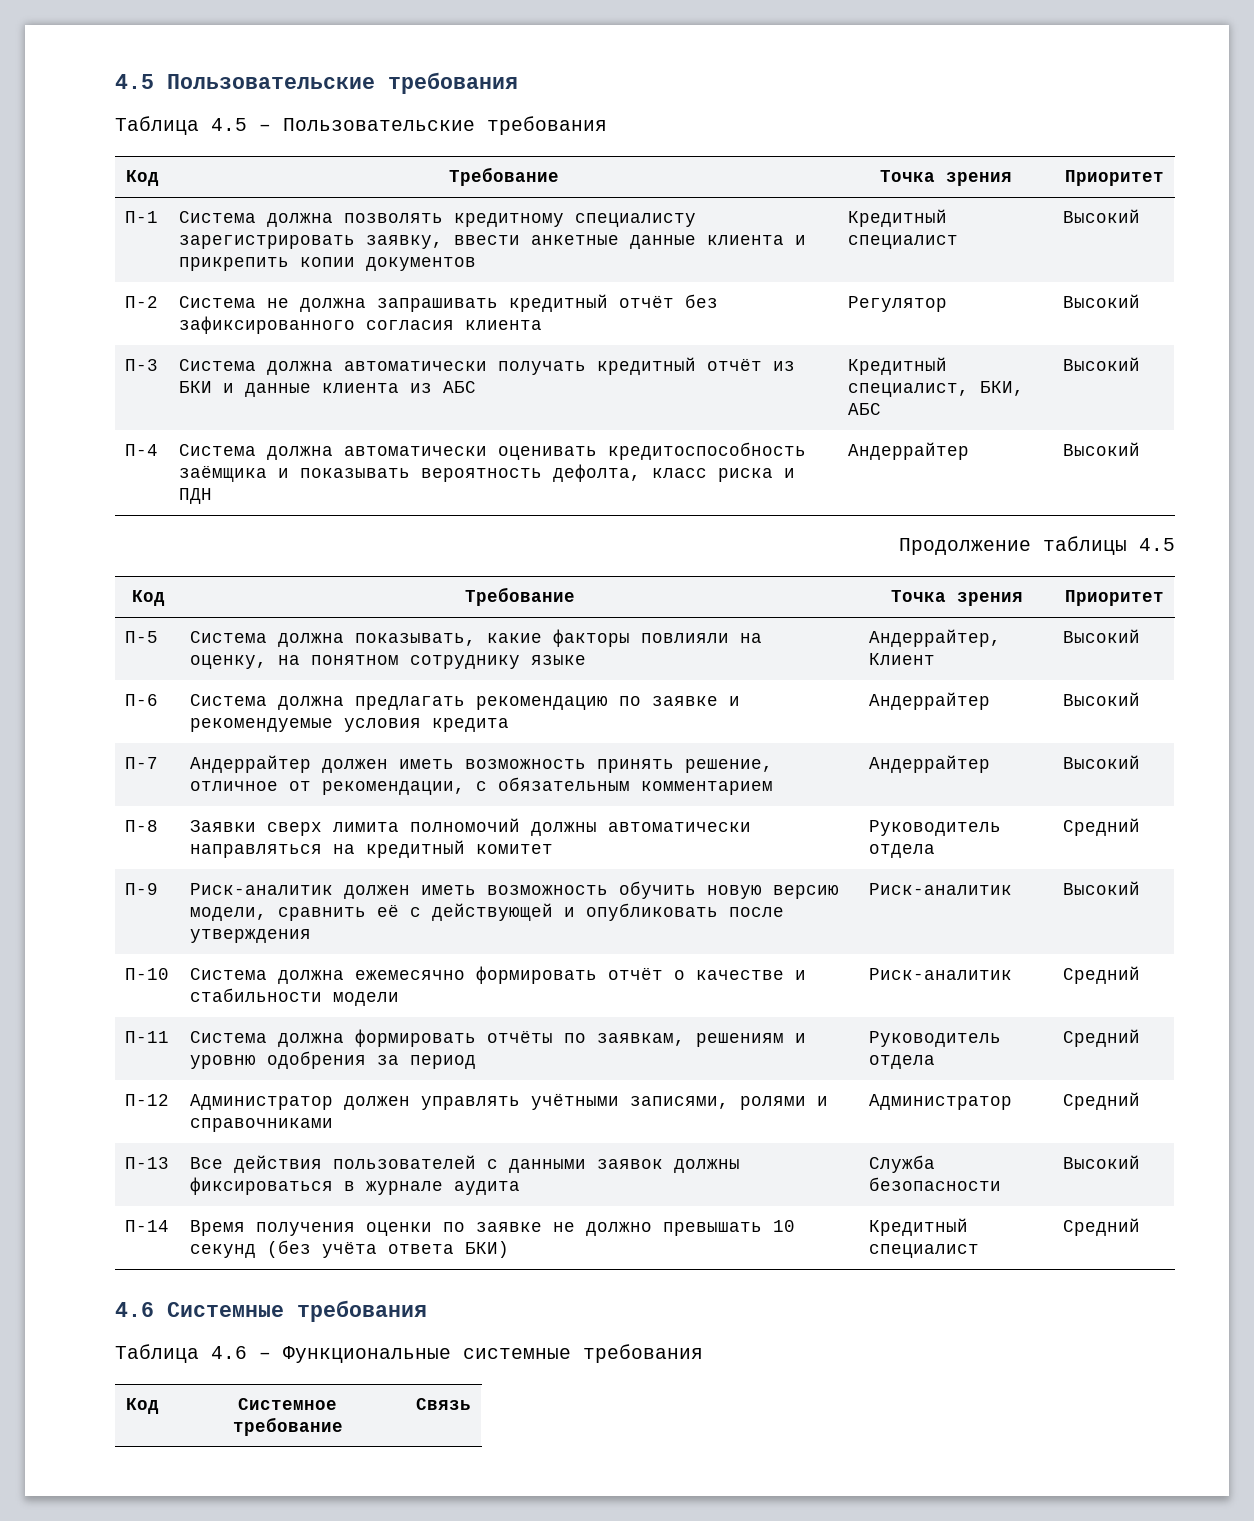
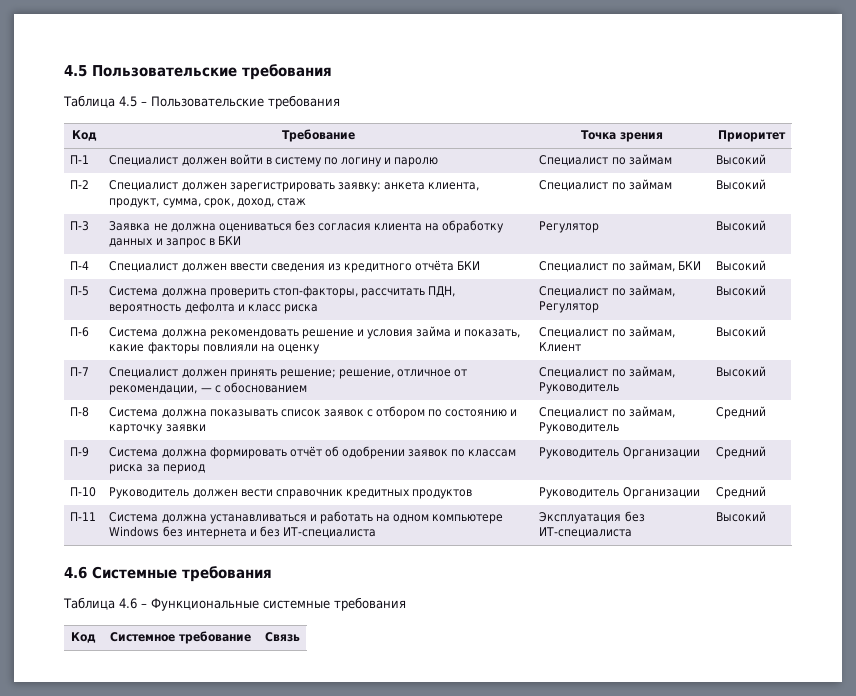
[179,211,697,227] [179,235,807,249] [179,257,477,271] [848,209,948,227] [848,235,959,249] [1063,209,1141,223] [125,296,159,308] [179,294,719,312] [179,316,543,334] [848,296,948,312] [1063,294,1141,308] [125,359,159,371] [179,357,796,375] [179,381,477,397] [848,357,948,375] [848,381,1025,397] [848,403,882,415] [1063,357,1141,371] [125,444,159,456] [179,442,807,460] [179,464,796,482] [179,488,213,504] [848,442,970,460] [1063,442,1141,456] [899,536,1175,555] [131,590,165,606] [465,587,575,606] [890,590,1023,606] [1064,590,1164,606] [125,631,159,643] [190,629,763,647] [190,655,587,669] [869,629,1002,647] [869,653,936,665] [1063,629,1141,643] [125,694,159,706] [190,694,741,710] [190,718,510,732] [869,692,991,710] [1063,692,1141,706] [125,757,159,769] [190,755,774,773] [190,777,774,795] [869,755,991,773] [1063,755,1141,769] [125,820,159,832] [190,818,752,836] [190,840,554,858] [869,820,1002,836] [869,844,936,858] Система должна позволять кредитному специалисту зарегистрировать заявку, ввести анкетные данные клиента и прикрепить копии документов | Кредитный специалист | Высокий // П-2 | Система не должна запрашивать кредитный отчёт без зафиксированного согласия клиента | Регулятор | Высокий // П-3 | Система должна автоматически получать кредитный отчёт из БКИ и данные клиента из АБС | Кредитный специалист, БКИ, АБС | Высокий // П-4 | Система должна автоматически оценивать кредитоспособность заёмщика и показывать вероятность дефолта, класс риска и ПДН | Андеррайтер | Высокий // Продолжение таблицы 4.5 // Код | Требование | Точка зрения | Приоритет // П-5 | Система должна показывать, какие факторы повлияли на оценку, на понятном сотруднику языке | Андеррайтер, Клиент | Высокий // П-6 | Система должна предлагать рекомендацию по заявке и рекомендуемые условия кредита | Андеррайтер | Высокий // П-7 | Андеррайтер должен иметь возможность принять решение, отличное от рекомендации, с обязательным комментарием | Андеррайтер | Высокий // П-8 | Заявки сверх лимита полномочий должны автоматически направляться на кредитный комитет | Руководитель отдела -> [109,154,439,167] [539,154,672,166] [716,154,767,165] [70,180,90,189] [109,180,479,192] [109,198,306,208] [539,179,672,191] [716,179,767,190] [70,221,90,231] [109,220,505,233] [109,236,241,248] [539,221,600,233] [716,220,767,231] [70,261,90,270] [109,260,481,273] [539,260,701,272] [716,260,767,271] [70,286,90,296] [109,286,455,298] [109,302,318,314] [539,285,675,297] [539,301,600,313] [716,285,767,296] [70,327,90,337] [109,326,521,339] [109,342,320,354] [539,326,675,338] [539,342,582,352] [716,326,767,337] [70,367,90,376] [109,367,468,379] [109,382,307,395] [539,366,675,378] [539,382,620,394] [716,366,767,377] [70,407,90,417] [109,406,518,419] [109,424,206,434] [539,406,675,418] [539,422,620,434] Специалист должен войти в систему по логину и паролю | Специалист по займам | Высокий // П-2 | Специалист должен зарегистрировать заявку: анкета клиента, продукт, сумма, срок, доход, стаж | Специалист по займам | Высокий // П-3 | Заявка не должна оцениваться без согласия клиента на обработку данных и запрос в БКИ | Регулятор | Высокий // П-4 | Специалист должен ввести сведения из кредитного отчёта БКИ | Специалист по займам, БКИ | Высокий // П-5 | Система должна проверить стоп-факторы, рассчитать ПДН, вероятность дефолта и класс риска | Специалист по займам, Регулятор | Высокий // П-6 | Система должна рекомендовать решение и условия займа и показать, какие факторы повлияли на оценку | Специалист по займам, Клиент | Высокий // П-7 | Специалист должен принять решение; решение, отличное от рекомендации, — с обоснованием | Специалист по займам, Руководитель | Высокий // П-8 | Система должна показывать список заявок с отбором по состоянию и карточку заявки | Специалист по займам, Руководитель
[190,881,840,899] [190,903,785,921] [190,929,312,943] [869,883,1013,895] [1063,881,1141,895] [125,968,170,980] [190,966,807,984] [190,988,400,1006] [869,968,1013,980] [1063,966,1141,984] [125,1031,170,1043] [190,1029,807,1047] [190,1051,477,1069] [869,1031,1002,1047] [869,1055,936,1069] [1063,1029,1141,1047] [125,1094,170,1106] [190,1093,829,1110] [190,1118,334,1132] [869,1094,1013,1110] [1063,1092,1141,1110] [125,1157,170,1169] [190,1155,741,1173] [190,1177,521,1195] [869,1155,936,1173] [869,1177,1002,1191] [1063,1155,1141,1169] [125,1220,170,1232] [190,1220,796,1236] [190,1240,510,1258] [869,1218,969,1236] [869,1244,980,1258] [1063,1218,1141,1236] Риск-аналитик должен иметь возможность обучить новую версию модели, сравнить её с действующей и опубликовать после утверждения | Риск-аналитик | Высокий // П-10 | Система должна ежемесячно формировать отчёт о качестве и стабильности модели | Риск-аналитик | Средний // П-11 | Система должна формировать отчёты по заявкам, решениям и уровню одобрения за период | Руководитель отдела | Средний // П-12 | Администратор должен управлять учётными записями, ролями и справочниками | Администратор | Средний // П-13 | Все действия пользователей с данными заявок должны фиксироваться в журнале аудита | Служба безопасности | Высокий // П-14 | Время получения оценки по заявке не должно превышать 10 секунд (без учёта ответа БКИ) | Кредитный специалист | Средний -> [109,446,517,459] [109,464,205,474] [539,447,700,459] [716,446,767,459] [70,487,97,497] [109,487,472,499] [539,487,700,499] [716,486,767,499] [70,512,97,521] [109,511,504,524] [109,526,376,539] [539,511,645,524] [539,527,633,538] [716,511,767,522] Система должна формировать отчёт об одобрении заявок по классам риска за период | Руководитель Организации | Средний // П-10 | Руководитель должен вести справочник кредитных продуктов | Руководитель Организации | Средний // П-11 | Система должна устанавливаться и работать на одном компьютере Windows без интернета и без ИТ-специалиста | Эксплуатация без ИТ-специалиста | Высокий

